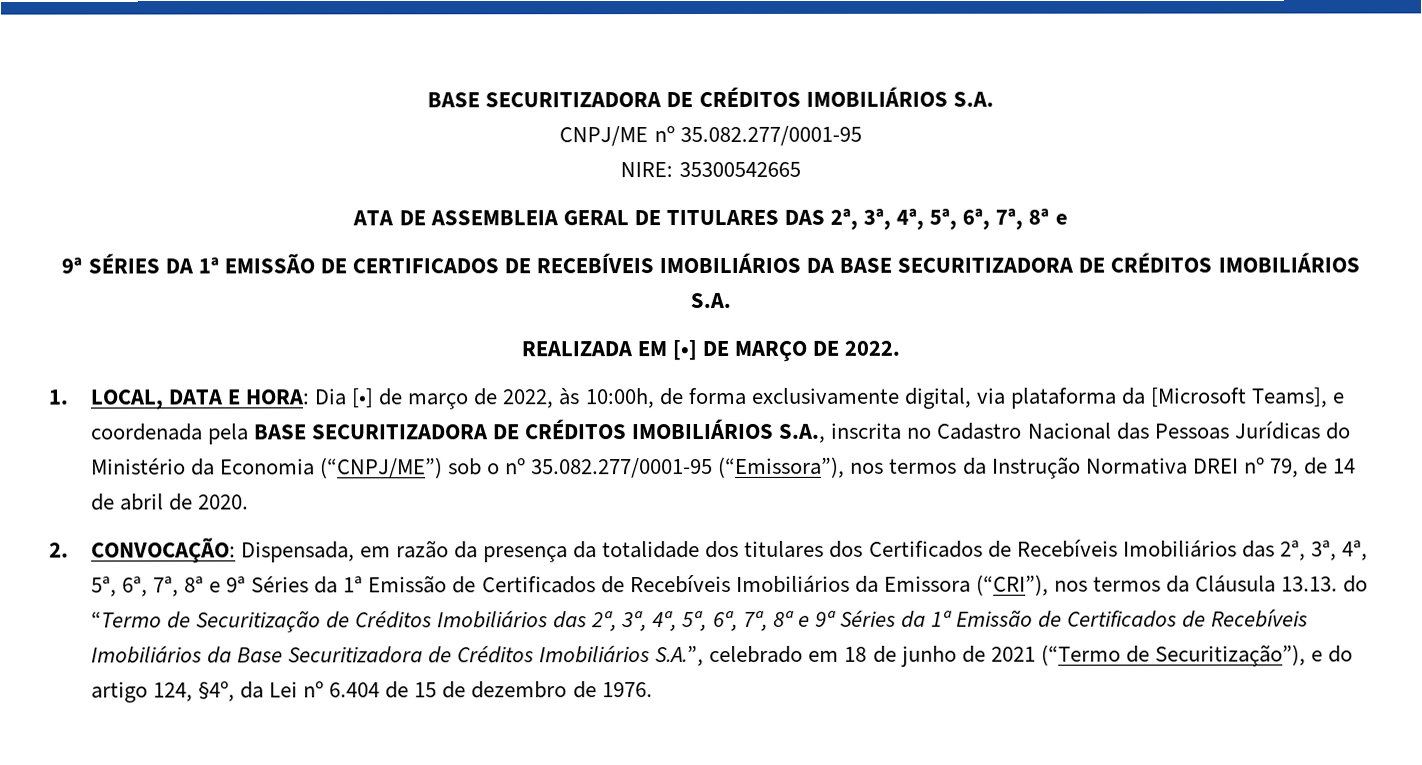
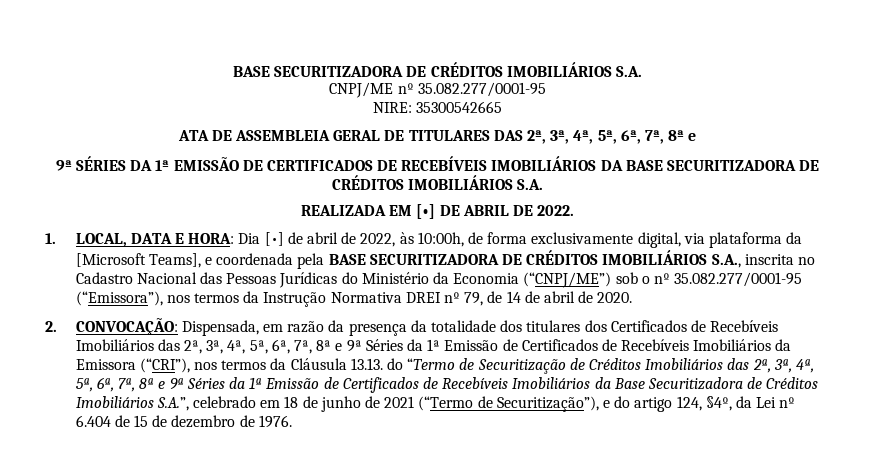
[734,340,808,362] MARÇO -> [462,205,509,216] ABRIL
[408,393,470,410] março -> [307,232,339,244] abril

